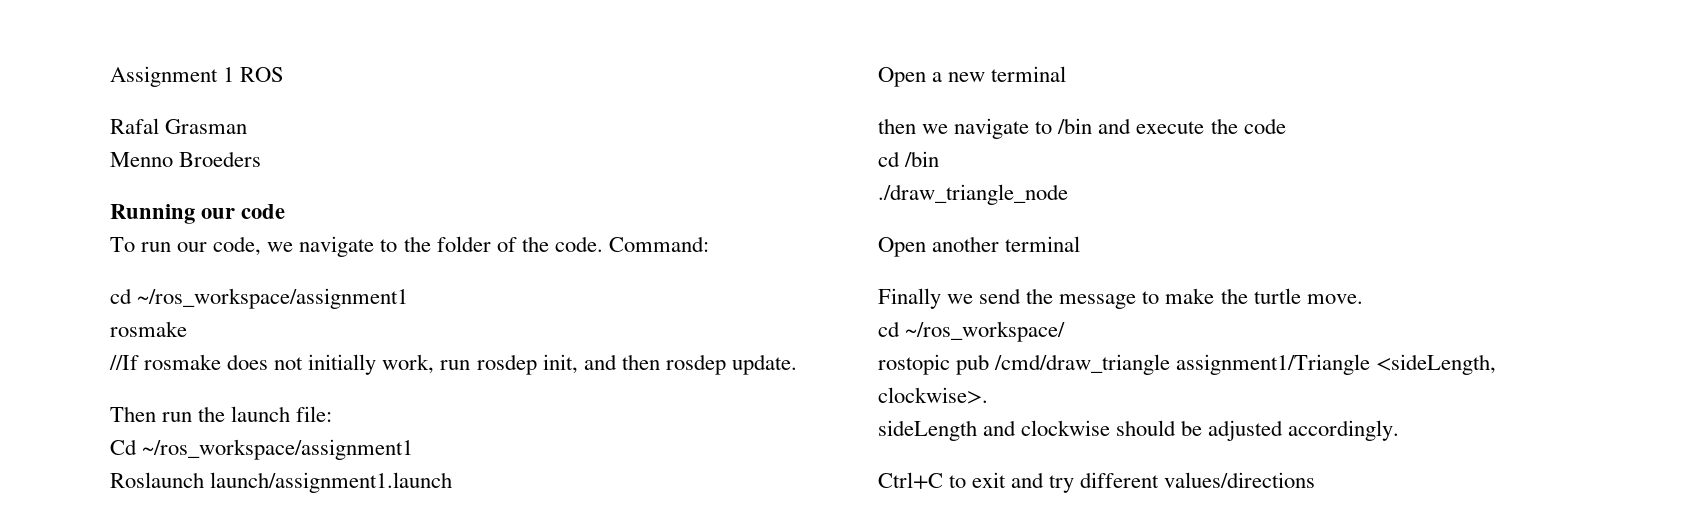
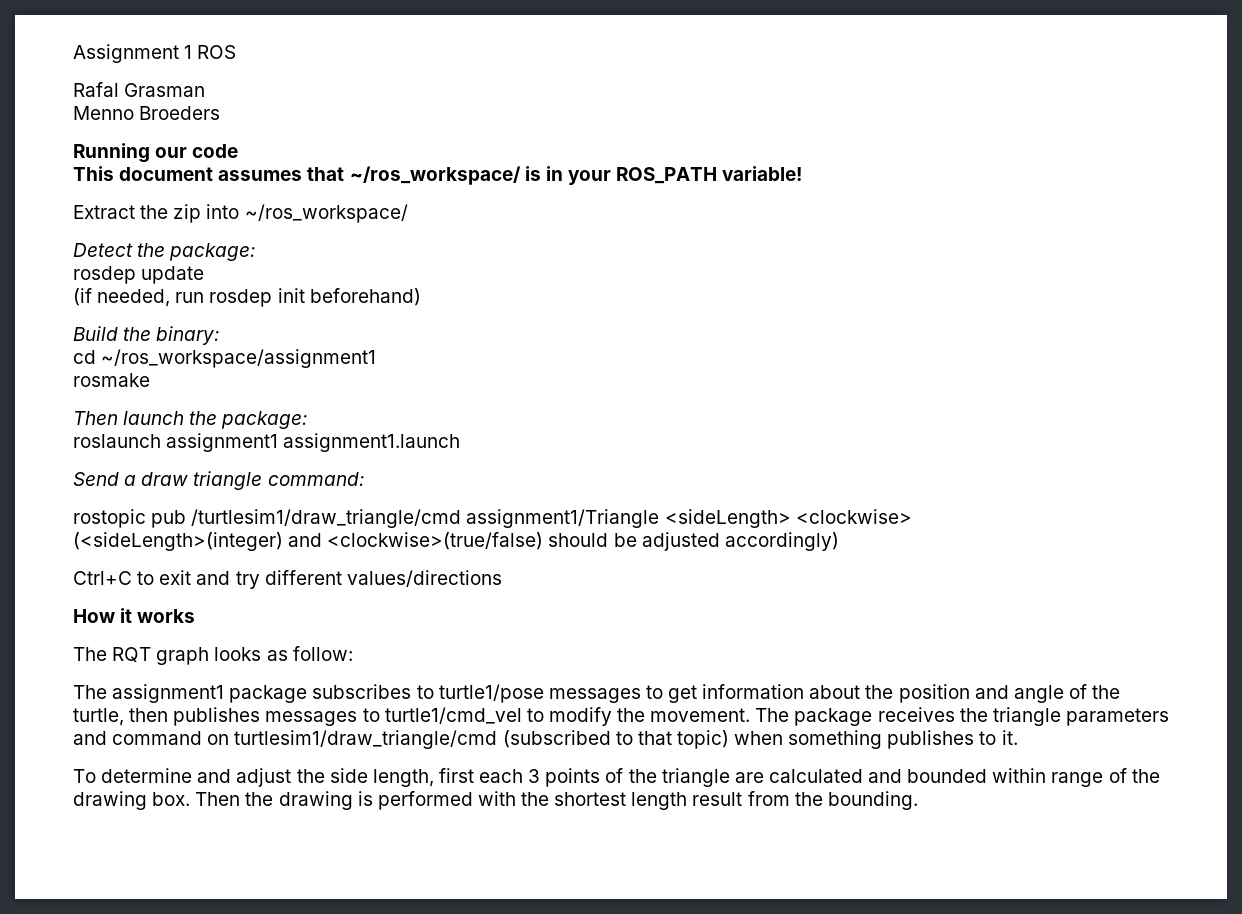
[110,236,709,257] [110,288,409,309] [110,321,187,337] [109,354,797,375] [110,406,333,422] [110,439,414,460] [110,472,453,493] [878,66,1067,87] [878,118,1286,139] [878,151,940,167] [878,184,1068,205] [878,236,1081,257] [878,288,1363,309] [878,321,1066,342] [878,354,1497,375] [878,387,988,404] [878,420,1111,441] To run our code, we navigate to the folder of the code. Command: // cd ~/ros_workspace/assignment1 // rosmake // //If rosmake does not initially work, run rosdep init, and then rosdep update. // Then run the launch file: // Cd ~/ros_workspace/assignment1 // Roslaunch launch/assignment1.launch // Open a new terminal // then we navigate to /bin and execute the code // cd /bin // ./draw_triangle_node // Open another terminal // Finally we send the message to make the turtle move. // cd ~/ros_workspace/ // rostopic pub /cmd/draw_triangle assignment1/Triangle <sideLength, clockwise>. // sideLength and clockwise -> [73,166,803,185] [73,204,408,223] [73,243,256,261] [73,266,205,284] [73,288,421,307] [73,326,220,345] [73,349,377,368] [73,373,150,387] [73,411,308,429] [73,433,461,452] [73,471,364,490] [73,509,912,528] [73,532,544,551] This document assumes that ~/ros_workspace/ is in your ROS_PATH variable! // Extract the zip into ~/ros_workspace/ // Detect the package: // rosdep update // (if needed, run rosdep init beforehand) // Build the binary: // cd ~/ros_workspace/assignment1 // rosmake // Then launch the package: // roslaunch assignment1 assignment1.launch // Send a draw triangle command: // rostopic pub /turtlesim1/draw_triangle/cmd assignment1/Triangle <sideLength> <clockwise> // (<sideLength>(integer) and <clockwise>(true/false)
[1288,420,1400,441] accordingly. -> [724,532,839,551] accordingly)
(1316, 480) none -> [73,608,196,623] [73,646,353,665] [73,684,1121,703] [73,707,1169,726] [73,730,1018,749] [73,768,1160,787] [73,791,918,810] // How it works // The RQT graph looks as follow: // The assignment1 package subscribes to turtle1/pose messages to get information about the position and angle of the turtle, then publishes messages to turtle1/cmd_vel to modify the movement. The package receives the triangle parameters and command on turtlesim1/draw_triangle/cmd (subscribed to that topic) when something publishes to it. // To determine and adjust the side length, first each 3 points of the triangle are calculated and bounded within range of the drawing box. Then the drawing is performed with the shortest length result from the bounding.

